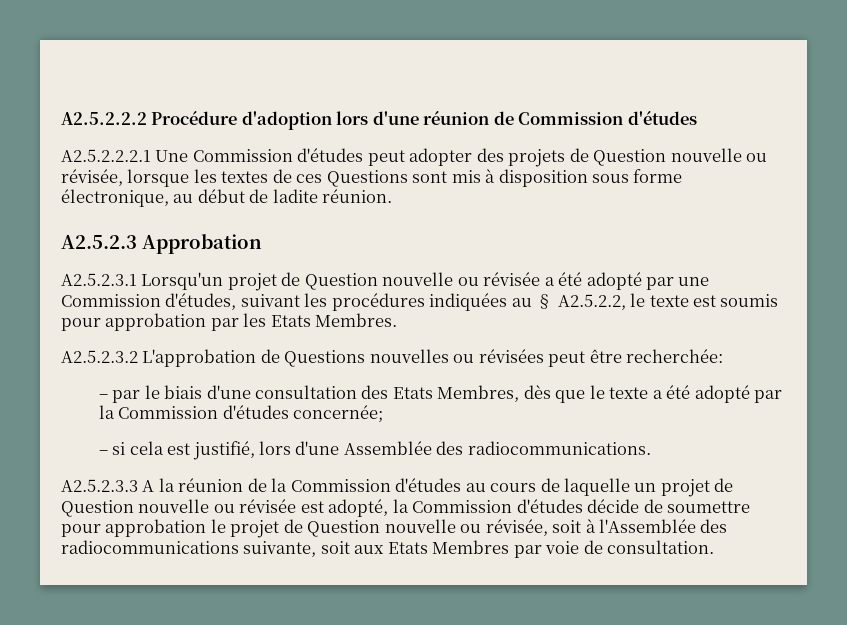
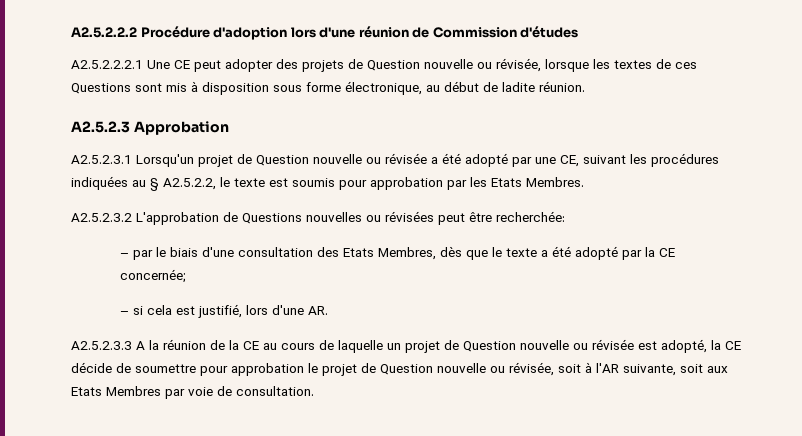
[192,148,364,162] Commission d'études -> [174,60,190,69] CE
[61,293,237,310] Commission d'études, -> [560,155,579,167] CE,
[118,405,289,419] Commission d'études -> [659,248,676,257] CE
[343,441,651,455] Assemblée des radiocommunications. -> [308,306,329,315] AR.
[290,478,462,492] Commission d'études -> [243,341,259,350] CE
[412,499,583,513] Commission d'études -> [725,341,741,350] CE
[599,519,728,533] [61,540,239,554] l'Assemblée des radiocommunications -> [596,363,619,373] l'AR

